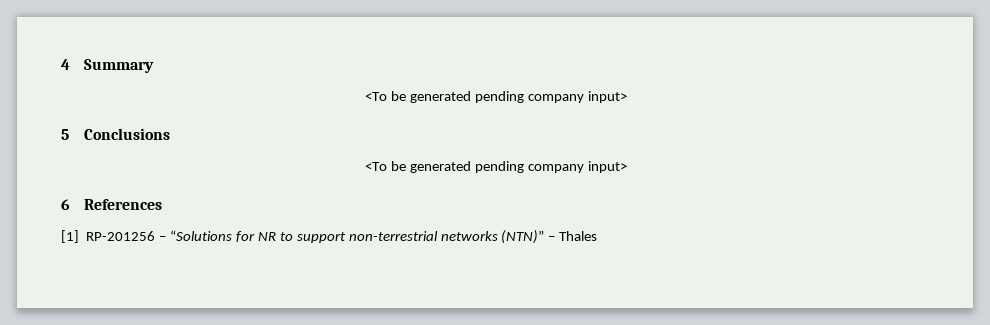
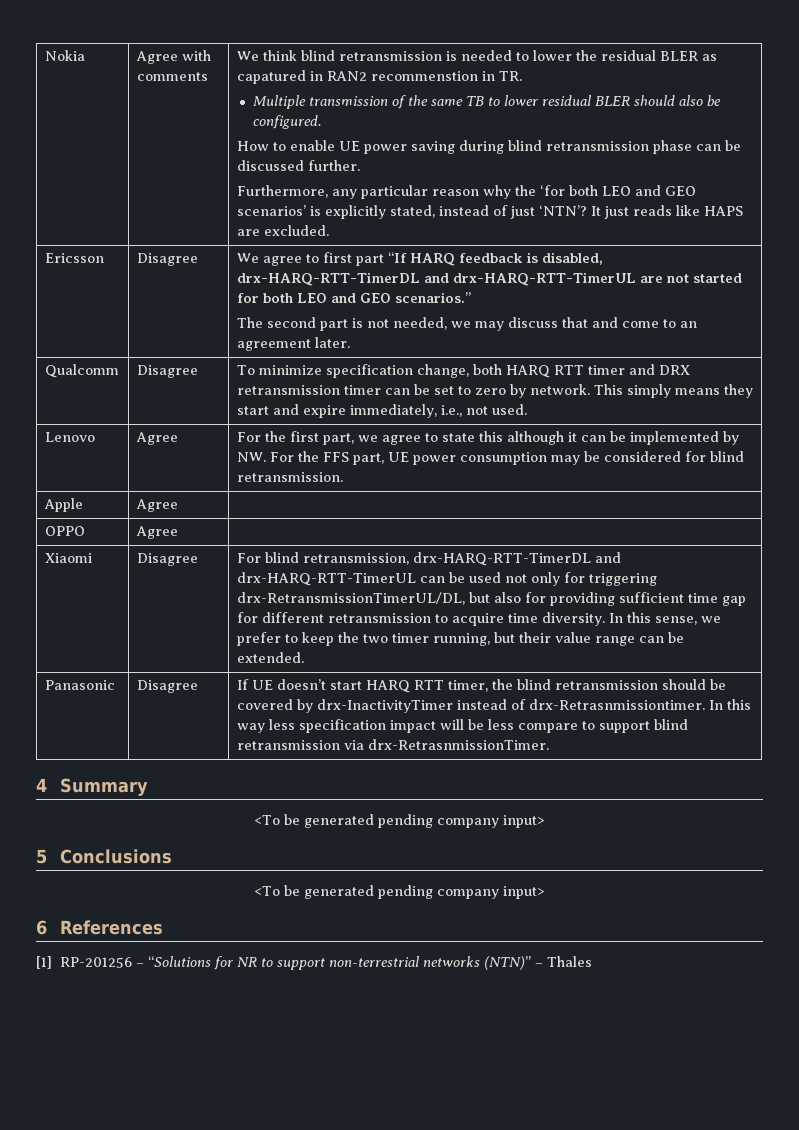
(61, 64) none -> [44,50,85,61] [135,50,211,64] [136,72,208,81] [236,50,717,61] [236,70,522,84] [252,95,721,109] [252,115,321,129] [236,140,741,154] [236,160,360,171] [236,185,696,199] [236,205,743,219] [236,225,329,236] [44,253,104,263] [136,253,198,266] [236,252,603,266] [236,272,742,286] [236,292,471,303] [236,317,697,331] [236,337,350,351] [44,364,119,378] [136,365,198,378] [236,364,690,378] [236,384,753,398] [236,404,527,418] [44,432,95,442] [135,432,178,445] [236,431,739,445] [236,451,744,465] [236,472,343,482] [43,498,83,512] [135,499,178,512] [44,526,85,536] [135,526,178,539] [44,553,92,563] [136,553,198,566] [236,552,621,566] [236,572,657,586] [236,592,746,606] [236,612,721,626] [236,632,684,646] [236,652,304,663] [44,680,115,690] [136,680,198,693] [236,679,726,693] [236,699,751,713] [236,719,688,733] [236,739,549,750] Nokia | Agree with comments | We think blind retransmission is needed to lower the residual BLER as capatured in RAN2 recommenstion in TR. // Multiple transmission of the same TB to lower residual BLER should also be configured. // How to enable UE power saving during blind retransmission phase can be discussed further. // Furthermore, any particular reason why the ‘for both LEO and GEO scenarios’ is explicitly stated, instead of just ‘NTN’? It just reads like HAPS are excluded. // Ericsson | Disagree | We agree to first part “If HARQ feedback is disabled, drx-HARQ-RTT-TimerDL and drx-HARQ-RTT-TimerUL are not started for both LEO and GEO scenarios.” // The second part is not needed, we may discuss that and come to an agreement later. // Qualcomm | Disagree | To minimize specification change, both HARQ RTT timer and DRX retransmission timer can be set to zero by network. This simply means they start and expire immediately, i.e., not used. // Lenovo | Agree | For the first part, we agree to state this although it can be implemented by NW. For the FFS part, UE power consumption may be considered for blind retransmission. // Apple | Agree | // OPPO | Agree | // Xiaomi | Disagree | For blind retransmission, drx-HARQ-RTT-TimerDL and drx-HARQ-RTT-TimerUL can be used not only for triggering drx-RetransmissionTimerUL/DL, but also for providing sufficient time gap for different retransmission to acquire time diversity. In this sense, we prefer to keep the two timer running, but their value range can be extended. // Panasonic | Disagree | If UE doesn’t start HARQ RTT timer, the blind retransmission should be covered by drx-InactivityTimer instead of drx-Retrasnmissiontimer. In this way less specification impact will be less compare to support blind retransmission via drx-RetrasnmissionTimer. //

